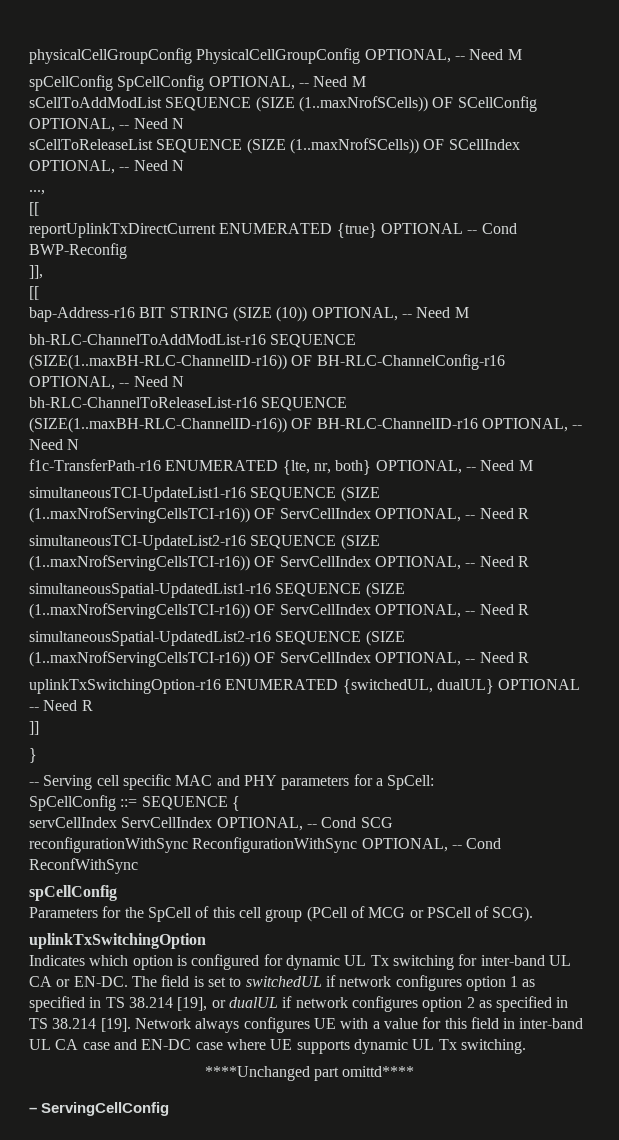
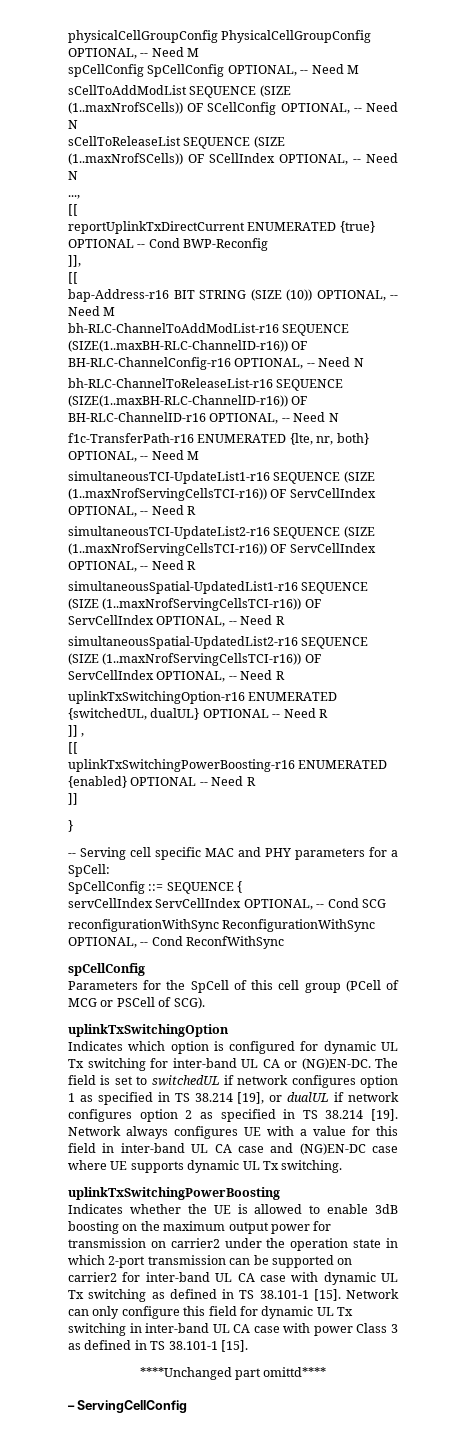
(93, 705) none -> [68,725,85,737] [68,742,78,754] [68,759,388,772] [68,776,256,788] // ]] , // [[ // uplinkTxSwitchingPowerBoosting-r16 ENUMERATED {enabled} OPTIONAL -- Need R
[73,976,128,987] EN-DC. -> [301,1058,371,1070] (NG)EN-DC.
[141,1039,192,1050] EN-DC -> [299,1143,366,1155] (NG)EN-DC
(526, 1046) none -> [68,1187,280,1200] [68,1204,398,1214] [68,1221,332,1234] [68,1238,398,1251] [68,1255,353,1268] [68,1272,398,1285] [68,1289,399,1302] [68,1306,353,1319] [68,1323,398,1336] [68,1340,248,1352] // uplinkTxSwitchingPowerBoosting // Indicates whether the UE is allowed to enable 3dB boosting on the maximum output power for transmission on carrier2 under the operation state in which 2-port transmission can be supported on carrier2 for inter-band UL CA case with dynamic UL Tx switching as defined in TS 38.101-1 [15]. Network can only configure this field for dynamic UL Tx switching in inter-band UL CA case with power Class 3 as defined in TS 38.101-1 [15].

